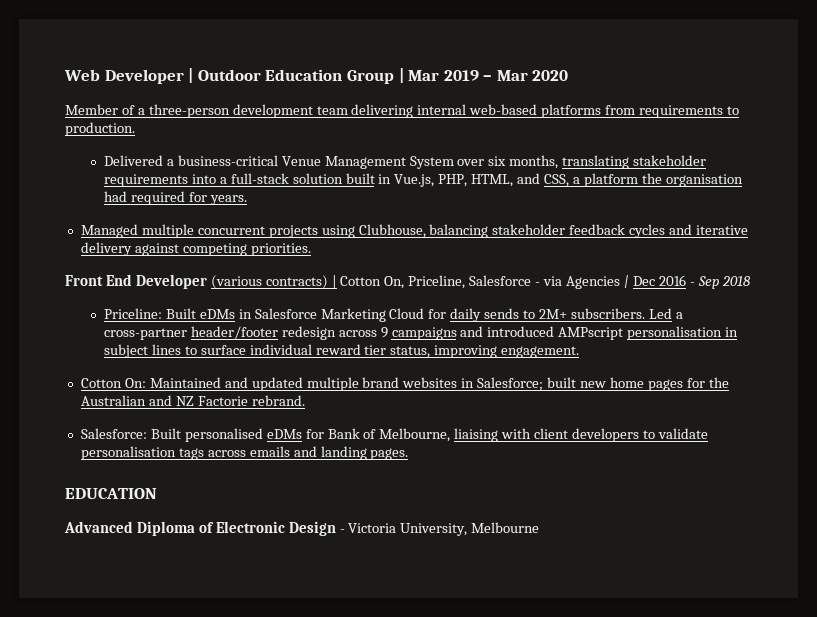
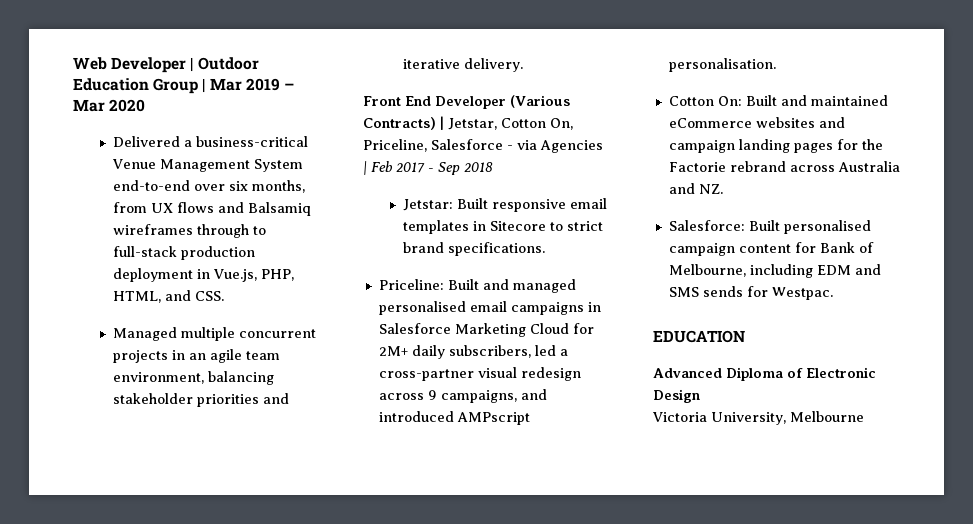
[65,104,739,118] [65,122,135,136] // Member of a three-person development team delivering internal web-based platforms from requirements to production. -> (146, 105) none
(454, 162) none -> [112,180,190,191] end-to-end
[562,155,707,169] [103,173,375,187] translating stakeholder requirements into a full-stack solution built -> [112,202,311,216] [112,224,266,238] [112,246,255,260] [112,268,193,282] from UX flows and Balsamiq wireframes through to full-stack production deployment
[543,173,743,187] [103,191,247,205] [80,224,749,238] [80,242,311,256] CSS, a platform the organisation had required for years. // Managed multiple concurrent projects using Clubhouse, balancing stakeholder feedback cycles and iterative delivery against competing priorities. -> [194,291,224,301] [112,327,316,341] [112,349,280,363] [112,371,274,385] [112,393,289,407] [402,58,523,72] CSS. // Managed multiple concurrent projects in an agile team environment, balancing stakeholder priorities and iterative delivery.
[210,275,337,289] (various contracts) | -> [510,95,570,108] [363,116,497,130] (Various Contracts) | Jetstar,
[632,275,686,286] Dec 2016 -> [371,161,425,173] Feb 2017
[103,308,235,319] Priceline: Built eDMs -> [402,198,607,212] [402,220,603,234] [402,242,545,256] [378,279,576,293] [378,301,584,315] Jetstar: Built responsive email templates in Sitecore to strict brand specifications. // Priceline: Built and managed personalised email campaigns
[450,308,672,322] daily sends to 2M+ subscribers. Led -> [378,345,556,359] 2M+ daily subscribers, led
[190,326,278,339] header/footer -> [477,367,517,378] visual
[391,327,457,340] campaigns -> [440,390,517,403] campaigns,
[627,326,739,340] [103,344,580,358] [80,377,729,391] [80,395,305,406] personalisation in subject lines to surface individual reward tier status, improving engagement. // Cotton On: Maintained and updated multiple brand websites in Salesforce; built new home pages for the Australian and NZ Factorie rebrand. -> [668,58,776,72] [668,95,888,106] [668,117,845,128] [668,139,883,153] [668,161,900,172] [668,183,723,194] personalisation. // Cotton On: Built and maintained eCommerce websites and campaign landing pages for the Factorie rebrand across Australia and NZ.
[266,429,302,439] eDMs -> [668,243,791,256] campaign content
[454,428,708,442] [80,446,409,460] liaising with client developers to validate personalisation tags across emails and landing pages. -> [749,264,881,278] [668,286,833,300] including EDM and SMS sends for Westpac.
[339,529,345,533] - -> (700, 396) //

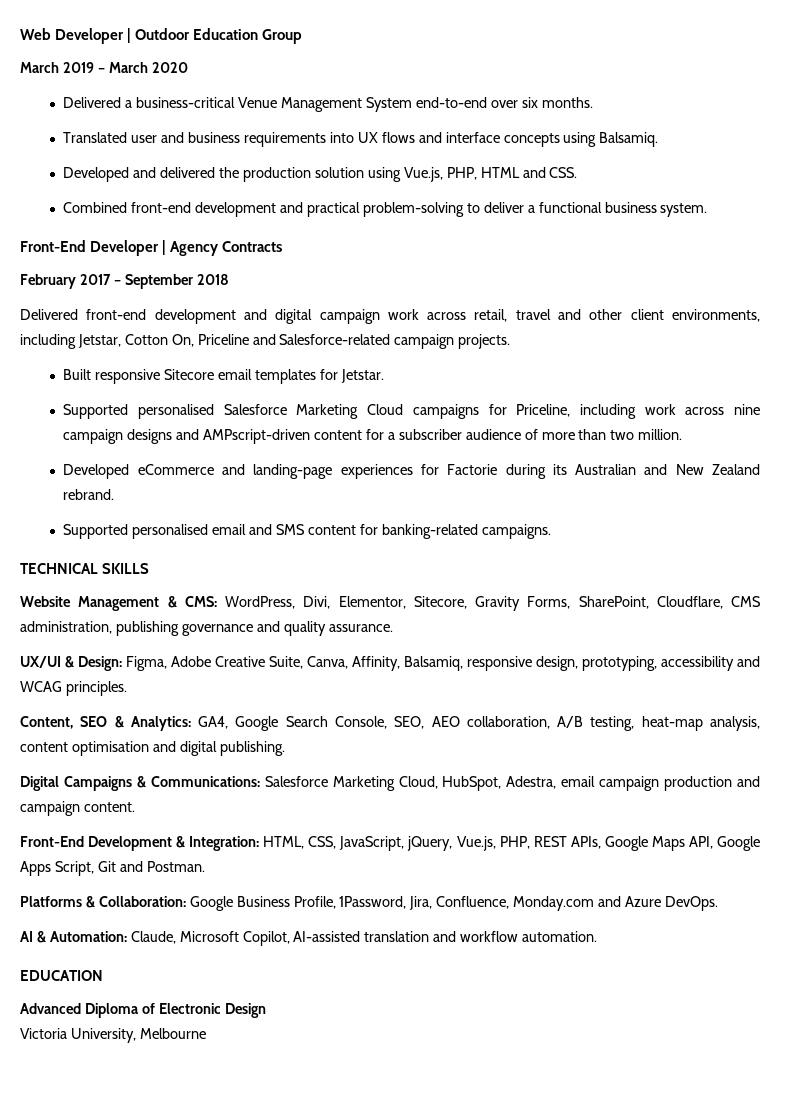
[202,78,242,93] | Mar -> [20,62,59,73] // March
[73,99,105,112] Mar -> [108,62,148,73] March
[251,180,305,193] [112,202,311,216] [112,224,266,238] [112,246,255,260] [112,268,294,282] [112,291,161,303] months, from UX flows and Balsamiq wireframes through to full-stack production deployment in Vue.js, PHP, HTML, -> [541,97,593,108] [63,132,659,147] [63,167,520,182] months. // Translated user and business requirements into UX flows and interface concepts using Balsamiq. // Developed and delivered the production solution using Vue.js, PHP, HTML
[112,327,316,341] [112,349,280,363] [112,371,274,385] [112,393,289,407] [402,58,523,72] [363,95,570,109] [363,116,573,130] [363,139,603,153] [363,161,493,175] [402,199,453,211] Managed multiple concurrent projects in an agile team environment, balancing stakeholder priorities and iterative delivery. // Front End Developer (Various Contracts) | Jetstar, Cotton On, Priceline, Salesforce - via Agencies | Feb 2017 - Sep 2018 // Jetstar: -> [63,202,708,217] [20,240,283,256] [20,274,229,289] [20,309,760,324] [20,334,511,349] Combined front-end development and practical problem-solving to deliver a functional business system. // Front-End Developer | Agency Contracts // February 2017 – September 2018 // Delivered front-end development and digital campaign work across retail, travel and other client environments, including Jetstar, Cotton On, Priceline and Salesforce-related campaign projects. //
(566, 205) none -> [164,369,215,380] Sitecore
[472,221,603,231] [402,242,545,256] [378,279,576,293] [378,301,601,315] [378,323,594,337] [378,345,568,359] [378,367,581,381] [378,389,547,403] [378,411,530,425] [668,58,776,72] [668,95,888,106] [668,117,845,128] [668,139,883,153] [668,161,900,172] [668,183,723,194] [668,220,871,234] [668,242,874,256] [668,264,881,278] [668,286,833,300] in Sitecore to strict brand specifications. // Priceline: Built and managed personalised email campaigns in Salesforce Marketing Cloud for 2M+ daily subscribers, led a cross-partner visual redesign across 9 campaigns, and introduced AMPscript personalisation. // Cotton On: Built and maintained eCommerce websites and campaign landing pages for the Factorie rebrand across Australia and NZ. // Salesforce: Built personalised campaign content for Bank of Melbourne, including EDM and SMS sends for Westpac. -> [319,369,384,383] [63,404,761,419] [63,429,683,444] [63,464,760,479] [63,489,115,500] [63,524,551,539] [20,563,150,574] [20,596,761,611] [20,621,393,636] [20,656,760,671] [20,681,127,696] [20,716,761,731] [20,741,285,756] [20,776,760,791] [20,801,135,816] [20,836,761,851] [20,861,205,876] [20,896,718,911] [20,931,598,946] for Jetstar. // Supported personalised Salesforce Marketing Cloud campaigns for Priceline, including work across nine campaign designs and AMPscript-driven content for a subscriber audience of more than two million. // Developed eCommerce and landing-page experiences for Factorie during its Australian and New Zealand rebrand. // Supported personalised email and SMS content for banking-related campaigns. // TECHNICAL SKILLS // Website Management & CMS: WordPress, Divi, Elementor, Sitecore, Gravity Forms, SharePoint, Cloudflare, CMS administration, publishing governance and quality assurance. // UX/UI & Design: Figma, Adobe Creative Suite, Canva, Affinity, Balsamiq, responsive design, prototyping, accessibility and WCAG principles. // Content, SEO & Analytics: GA4, Google Search Console, SEO, AEO collaboration, A/B testing, heat-map analysis, content optimisation and digital publishing. // Digital Campaigns & Communications: Salesforce Marketing Cloud, HubSpot, Adestra, email campaign production and campaign content. // Front-End Development & Integration: HTML, CSS, JavaScript, jQuery, Vue.js, PHP, REST APIs, Google Maps API, Google Apps Script, Git and Postman. // Platforms & Collaboration: Google Business Profile, 1Password, Jira, Confluence, Monday.com and Azure DevOps. // AI & Automation: Claude, Microsoft Copilot, AI-assisted translation and workflow automation.

